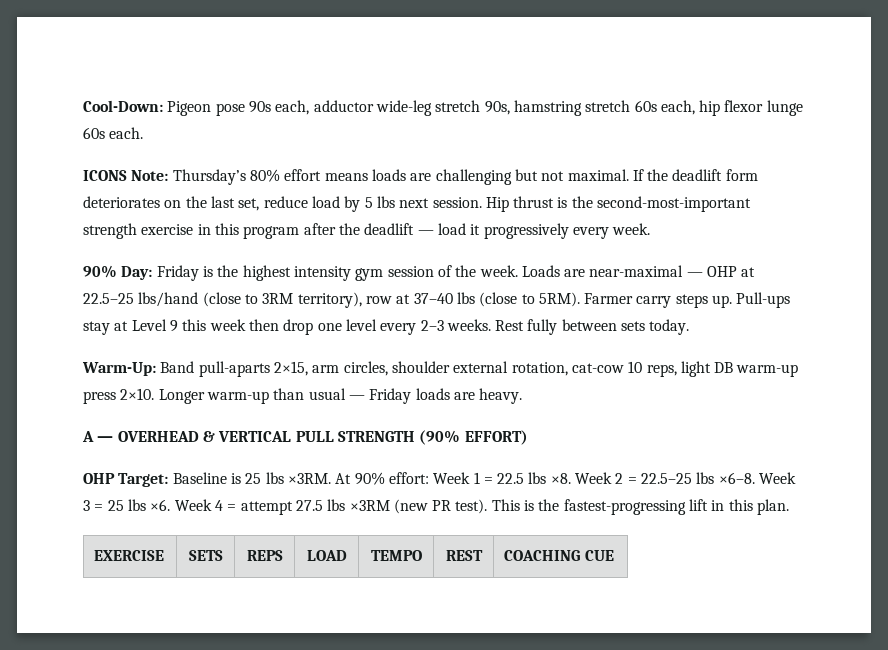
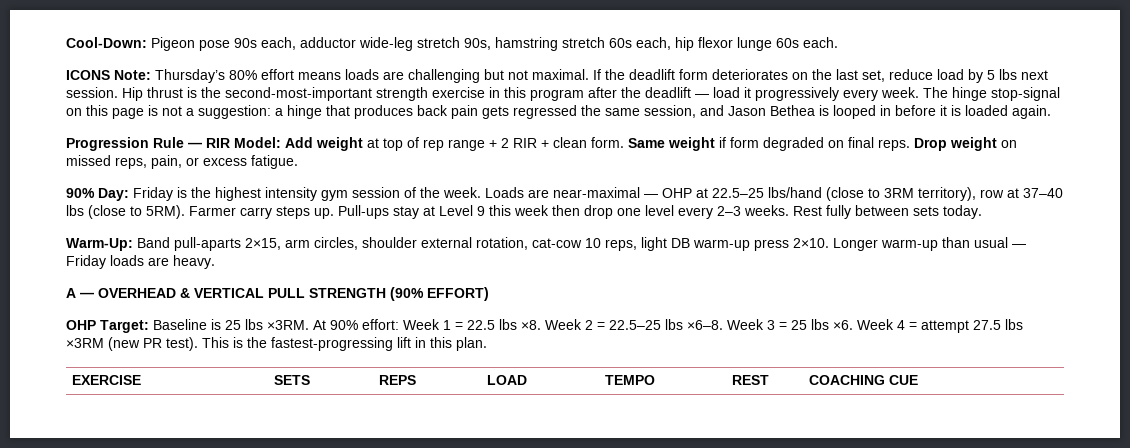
(651, 229) none -> [923,87,1060,101] [66,105,1051,119] [66,137,1017,151] [66,155,298,169] The hinge stop-signal on this page is not a suggestion: a hinge that produces back pain gets regressed the same session, and Jason Bethea is looped in before it is loaded again. // Progression Rule — RIR Model: Add weight at top of rep range + 2 RIR + clean form. Same weight if form degraded on final reps. Drop weight on missed reps, pain, or excess fatigue.

